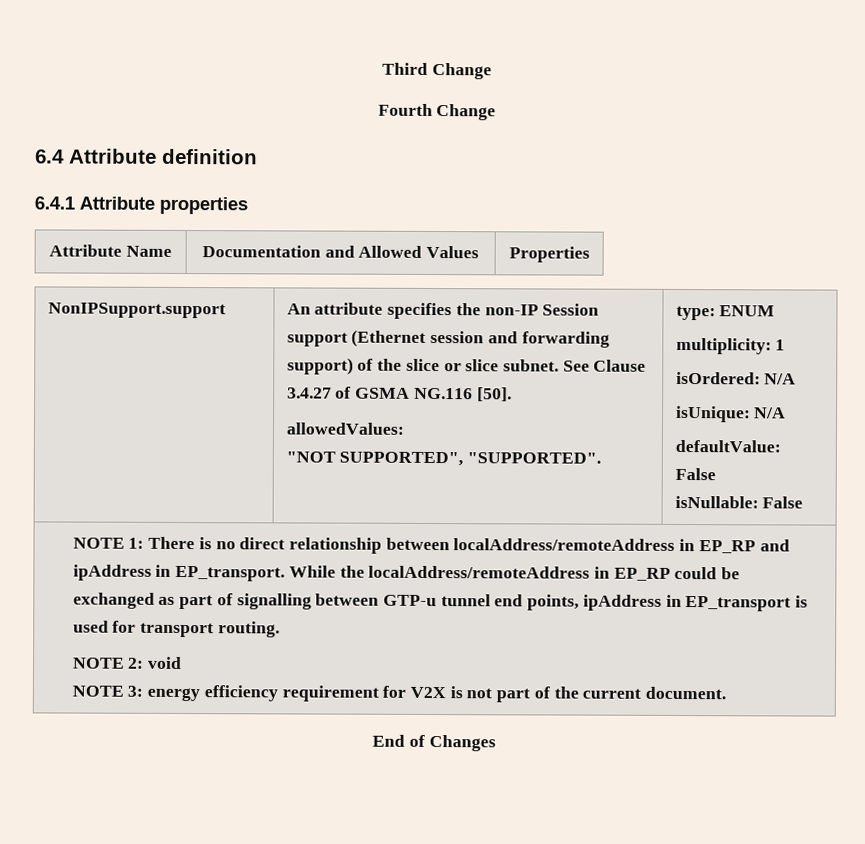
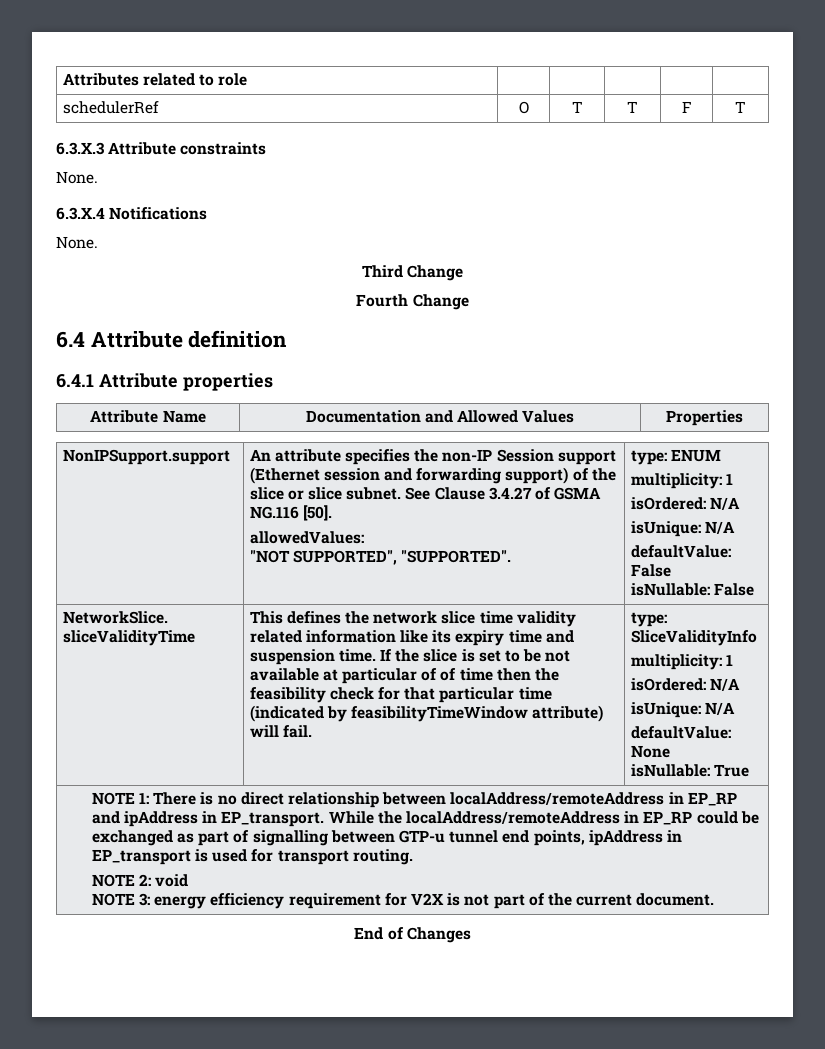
(382, 68) none -> [62,73,248,86] [62,101,159,114] [518,101,529,114] [571,101,583,113] [627,101,638,113] [681,101,692,113] [735,101,746,113] [56,142,267,155] [56,171,98,184] [56,207,208,220] [56,236,98,249] Attributes related to role | | | | | // schedulerRef | O | T | T | F | T // 6.3.X.3 Attribute constraints // None. // 6.3.X.4 Notifications // None. //
(804, 502) none -> [62,611,168,624] [62,630,195,646] [249,611,576,627] [249,630,574,646] [249,649,571,665] [249,668,559,684] [249,687,552,703] [249,705,604,722] [249,725,312,738] [630,612,667,627] [630,630,757,646] [630,654,733,670] [630,678,740,691] [630,702,735,718] [630,726,731,739] [630,745,670,758] [630,764,749,777] // NetworkSlice. sliceValidityTime | This defines the network slice time validity related information like its expiry time and suspension time. If the slice is set to be not available at particular of of time then the feasibility check for that particular time (indicated by feasibilityTimeWindow attribute) will fail. | type: SliceValidityInfo // multiplicity: 1 // isOrdered: N/A // isUnique: N/A // defaultValue: None // isNullable: True

